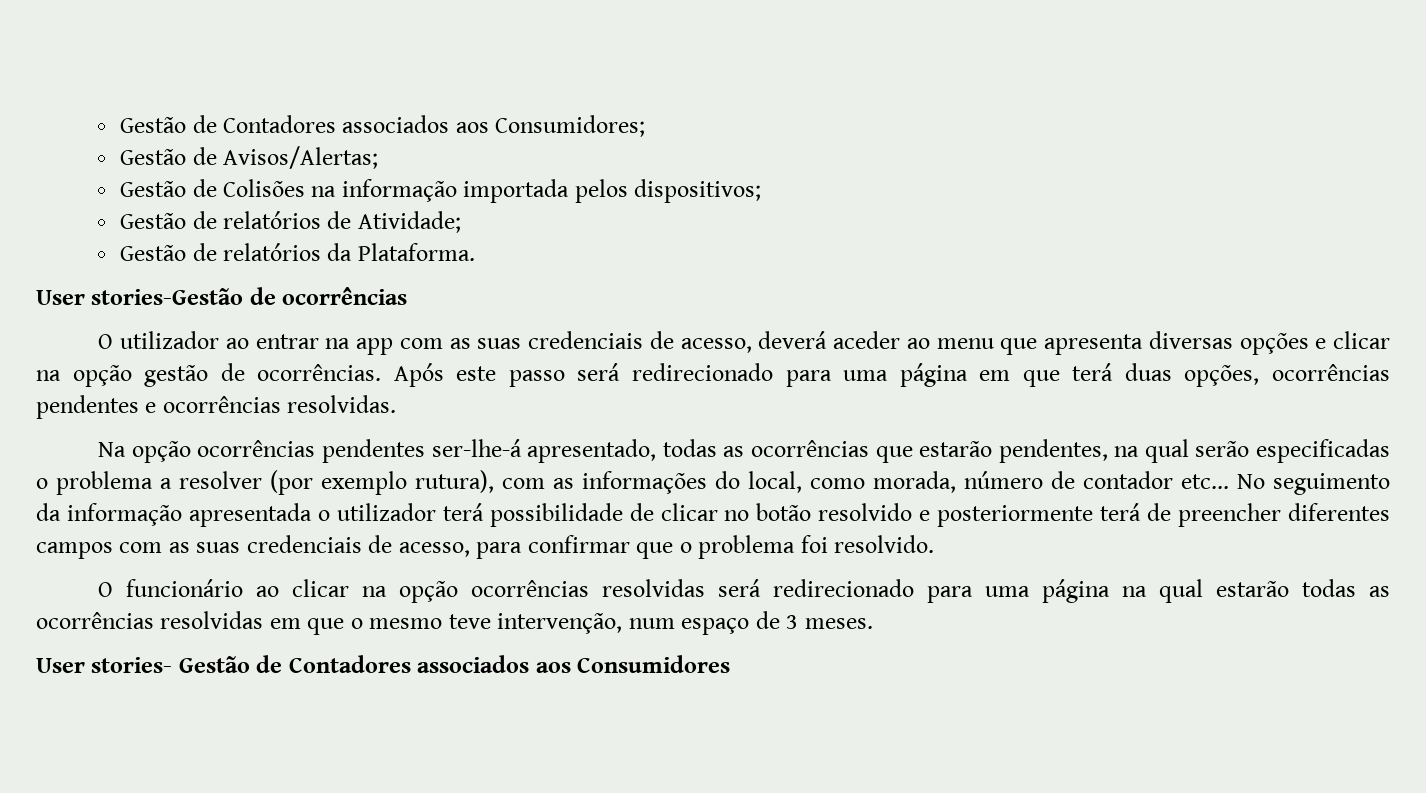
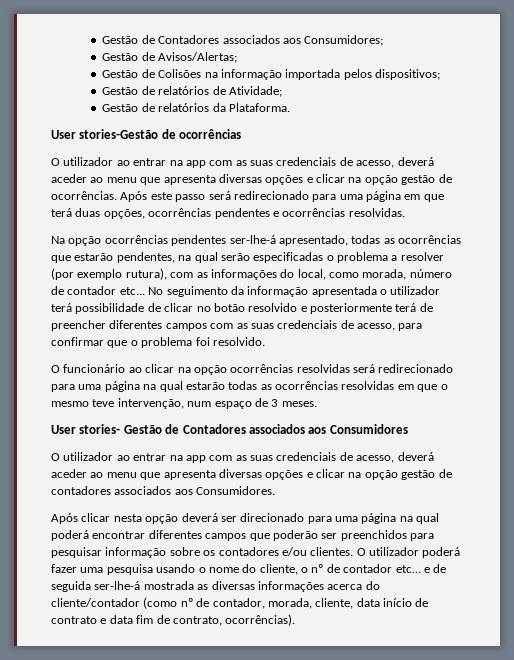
(731, 664) none -> [51,452,434,463] [51,469,452,480] [51,486,276,495] [51,513,440,524] [51,530,434,541] [51,547,461,558] [51,564,447,575] [51,581,380,592] [51,597,429,609] [51,614,296,626] // O utilizador ao entrar na app com as suas credenciais de acesso, deverá aceder ao menu que apresenta diversas opções e clicar na opção gestão de contadores associados aos Consumidores. // Após clicar nesta opção deverá ser direcionado para uma página na qual poderá encontrar diferentes campos que poderão ser preenchidos para pesquisar informação sobre os contadores e/ou clientes. O utilizador poderá fazer uma pesquisa usando o nome do cliente, o nº de contador etc… e de seguida ser-lhe-á mostrada as diversas informações acerca do cliente/contador (como nº de contador, morada, cliente, data início de contrato e data fim de contrato, ocorrências).

